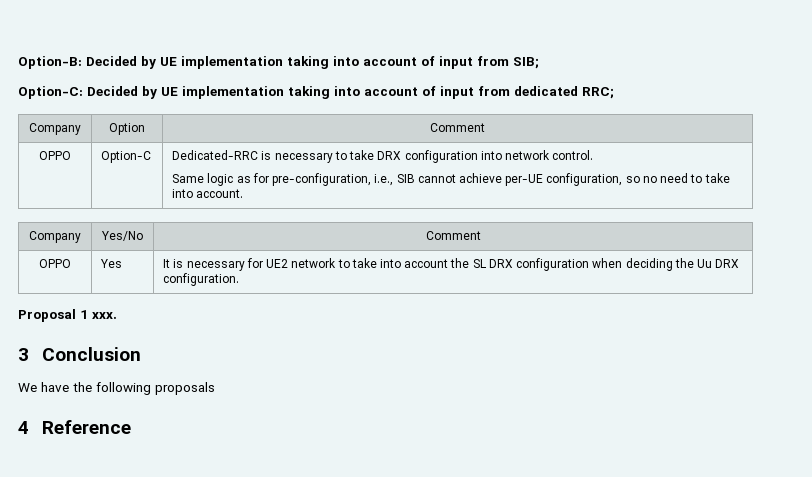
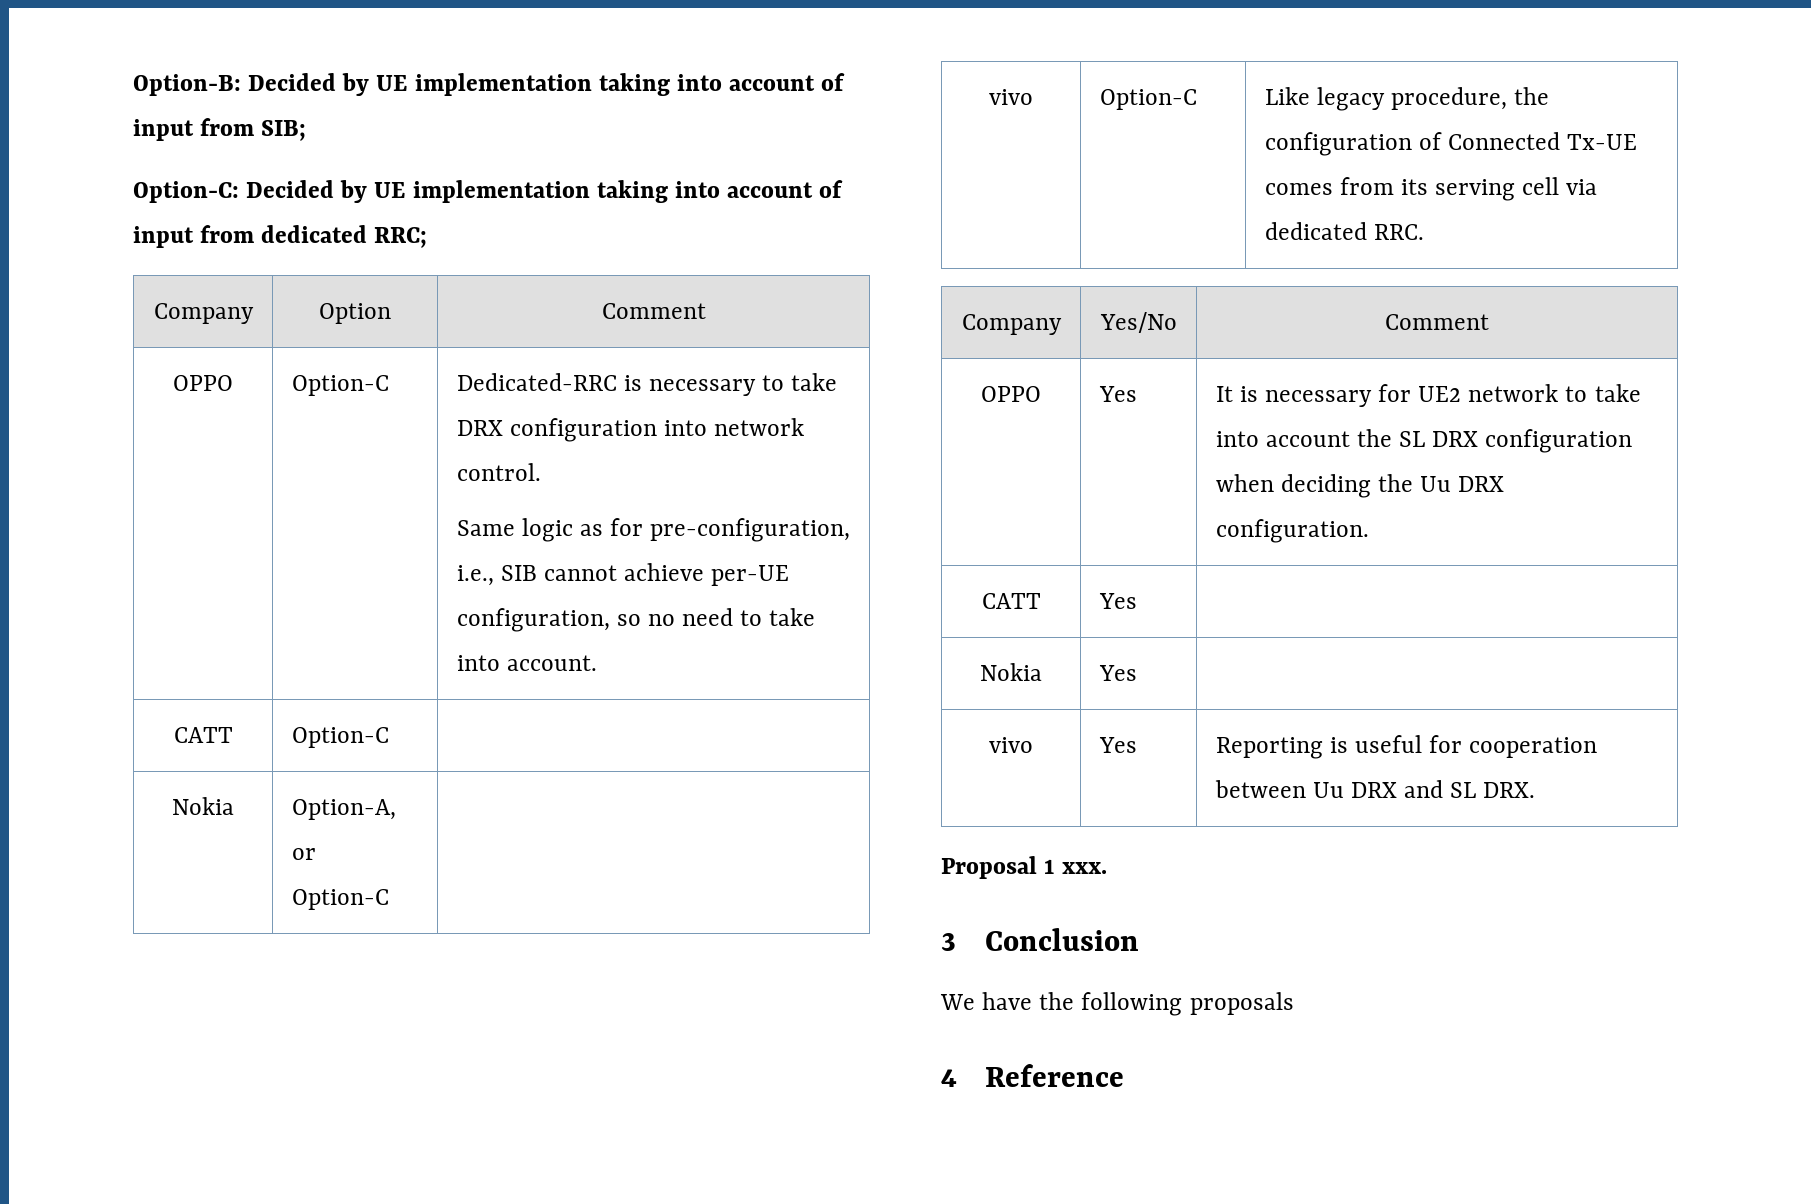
(244, 193) none -> [173,727,233,743] [291,727,389,748] [172,797,234,815] [291,799,396,820] [291,848,316,860] [291,889,389,910] [989,89,1033,105] [1099,89,1197,110] [1264,87,1549,111] [1264,132,1637,156] [1264,177,1598,201] [1264,222,1424,240] // CATT | Option-C | // Nokia | Option-A, or Option-C | // vivo | Option-C | Like legacy procedure, the configuration of Connected Tx-UE comes from its serving cell via dedicated RRC.
(240, 279) none -> [981,593,1041,609] [1098,593,1137,609] [980,663,1042,681] [1098,665,1137,681] [989,737,1033,753] [1098,737,1137,753] [1215,735,1598,759] [1214,780,1536,798] // CATT | Yes | // Nokia | Yes | // vivo | Yes | Reporting is useful for cooperation between Uu DRX and SL DRX.

